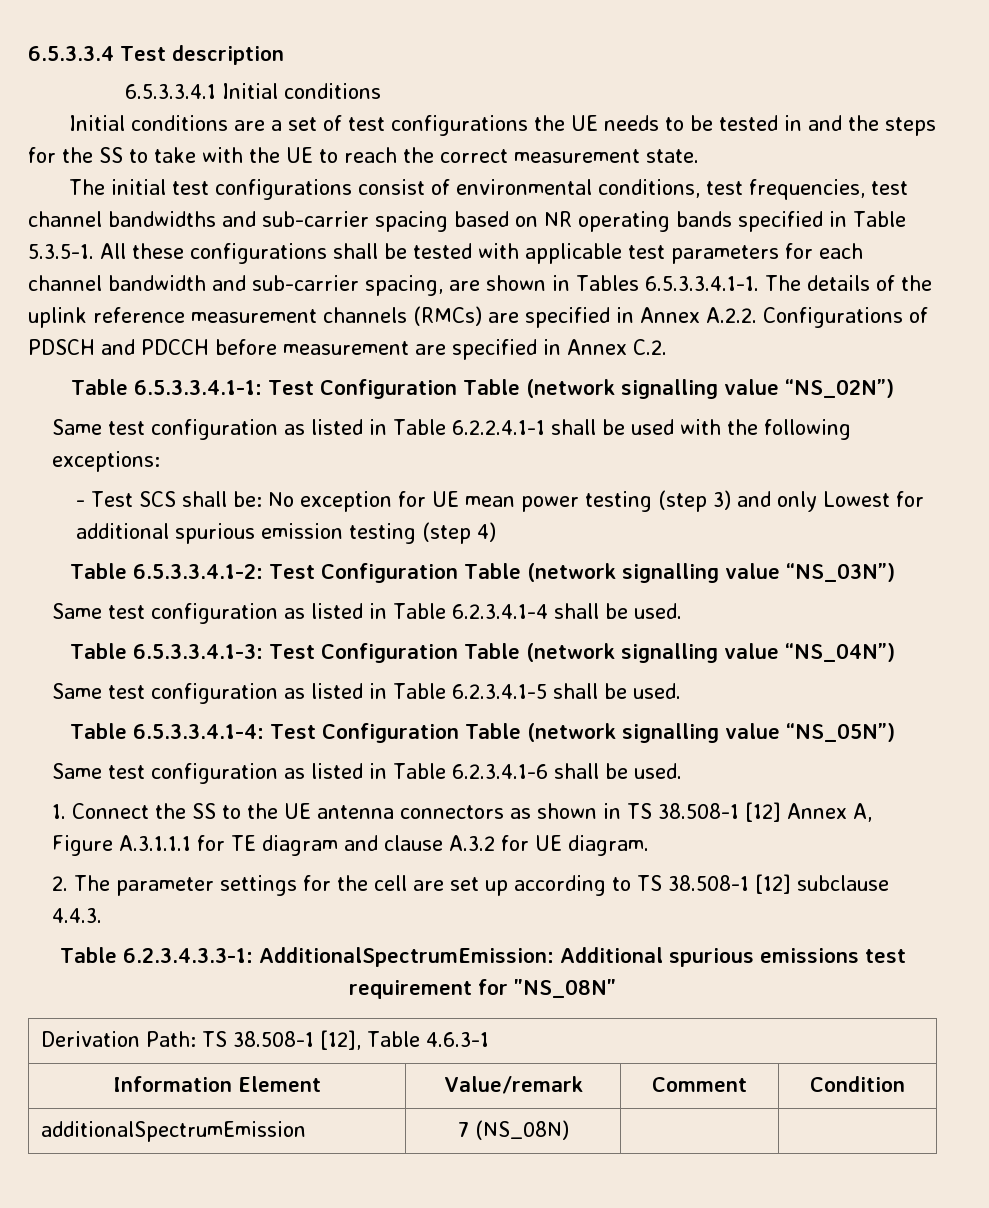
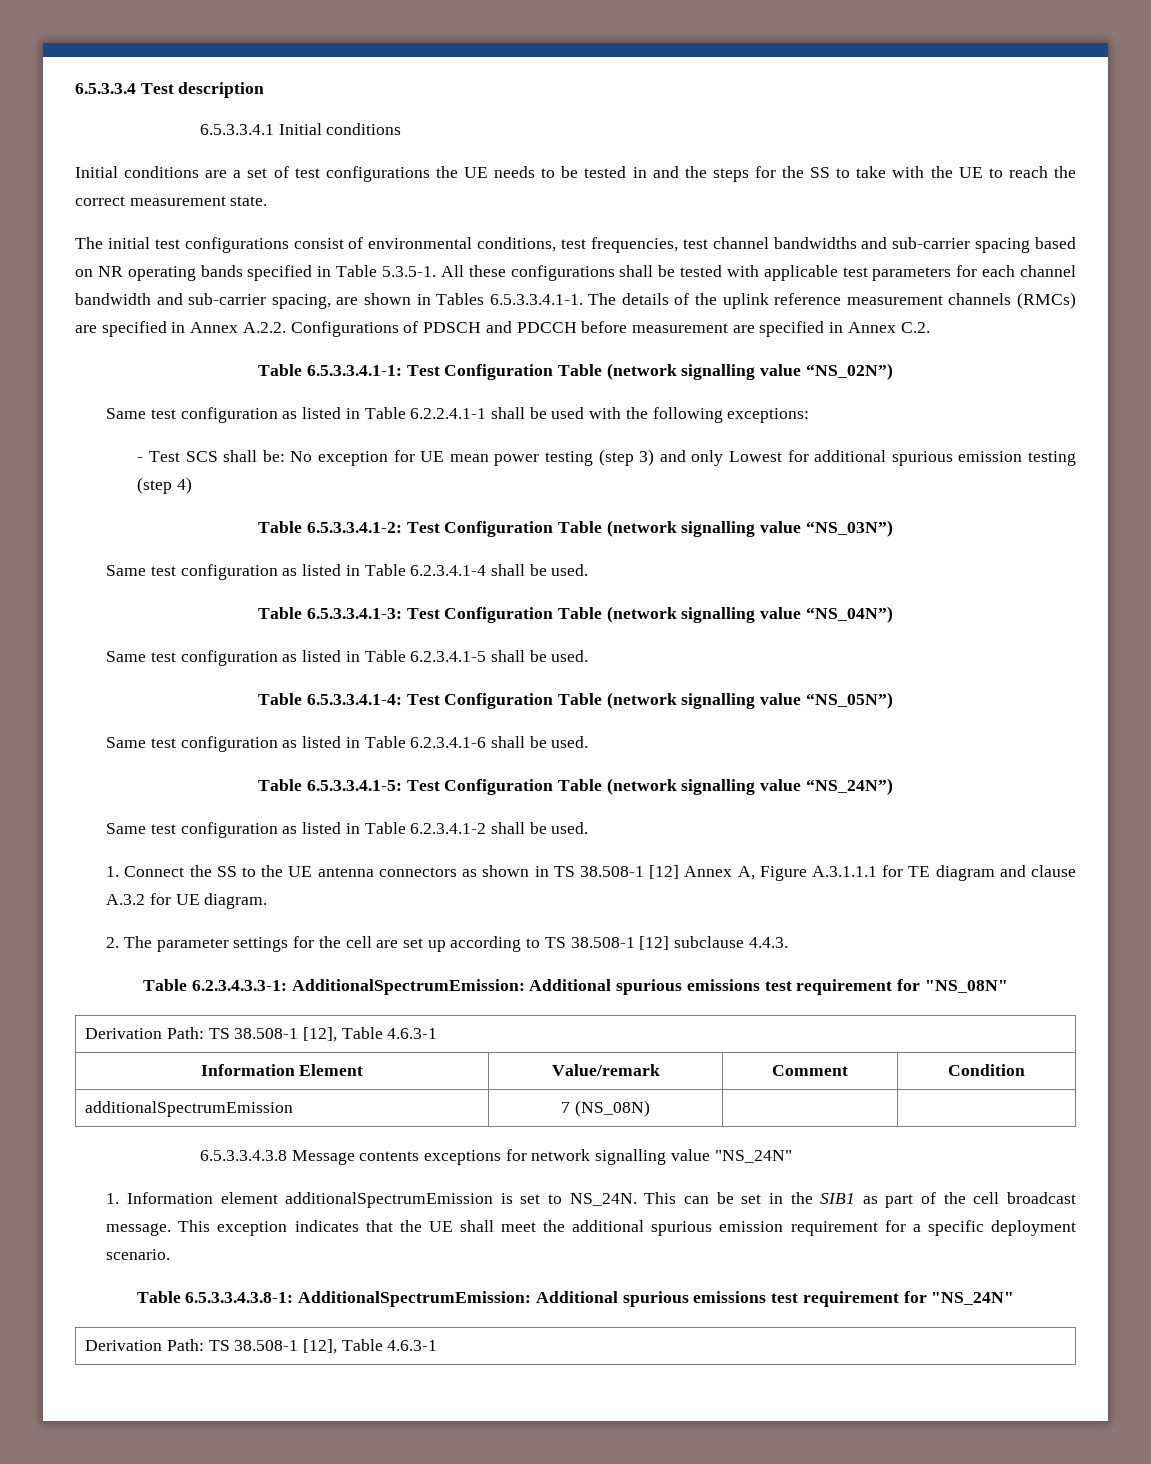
(683, 771) none -> [258,778,893,795] [106,822,589,838] // Table 6.5.3.3.4.1-5: Test Configuration Table (network signalling value “NS_24N”) // Same test configuration as listed in Table 6.2.3.4.1-2 shall be used.
(569, 1130) none -> [199,1149,792,1165] [106,1192,1077,1208] [106,1220,1077,1236] [106,1249,171,1260] [136,1291,1015,1307] [85,1339,438,1354] // 6.5.3.3.4.3.8 Message contents exceptions for network signalling value "NS_24N" // 1. Information element additionalSpectrumEmission is set to NS_24N. This can be set in the SIB1 as part of the cell broadcast message. This exception indicates that the UE shall meet the additional spurious emission requirement for a specific deployment scenario. // Table 6.5.3.3.4.3.8-1: AdditionalSpectrumEmission: Additional spurious emissions test requirement for "NS_24N" // Derivation Path: TS 38.508-1 [12], Table 4.6.3-1

